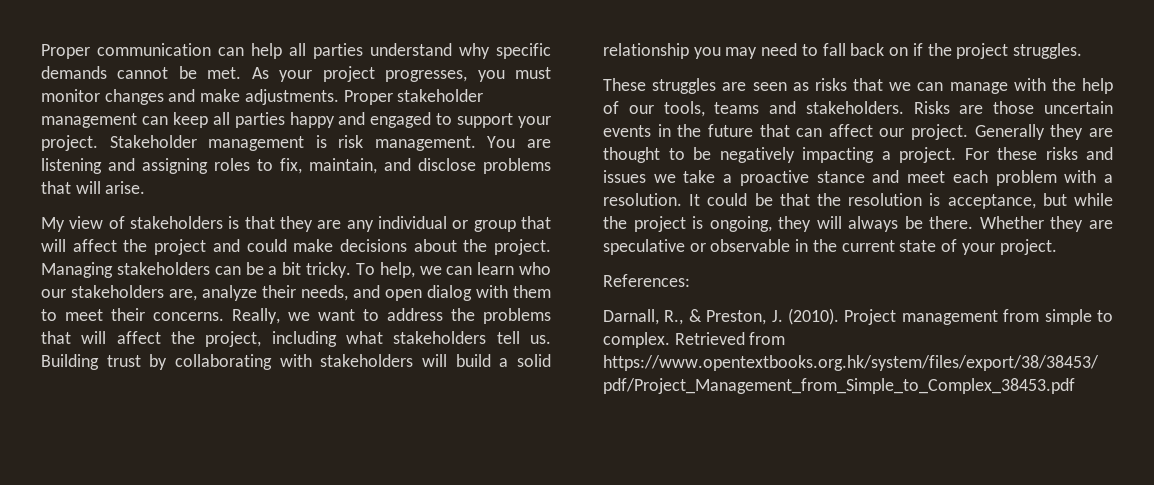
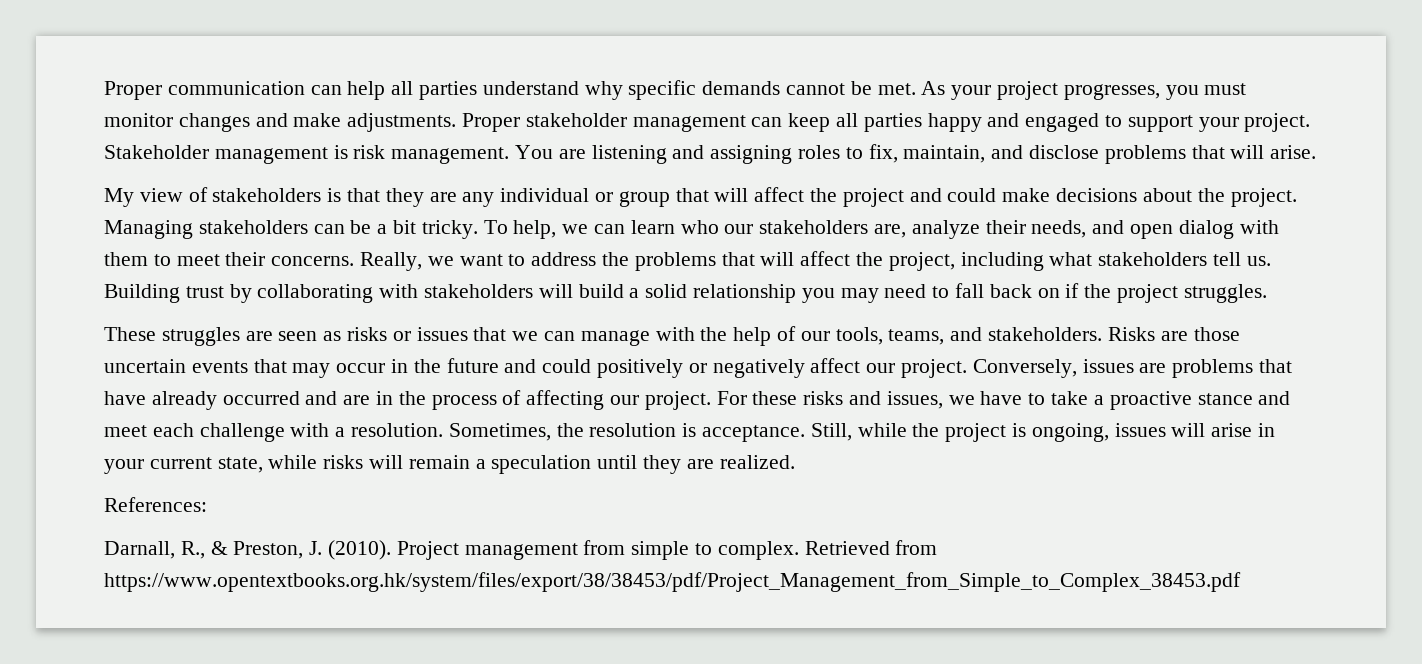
(847, 84) none -> [392,327,468,341] or issues
[714,102,760,114] teams -> [888,329,945,345] teams,
[657,124,1113,140] [603,147,891,163] in the future that can affect our project. Generally they are thought to be negatively impacting a -> [253,358,1293,378] [104,390,640,410] that may occur in the future and could positively or negatively affect our project. Conversely, issues are problems that have already occurred and are in the process of affecting our
[603,170,676,183] issues we -> [886,391,1046,409] issues, we have to
[995,170,1057,186] problem -> [199,423,285,442] challenge
[689,193,810,206] It could be that -> [448,423,551,441] Sometimes,
[947,193,1067,209] acceptance, but -> [702,423,852,442] acceptance. Still,
[778,216,1113,232] [603,239,1057,255] they will always be there. Whether they are speculative or observable in the current state of your project. -> [1114,423,1276,437] [104,455,795,474] issues will arise in your current state, while risks will remain a speculation until they are realized.

